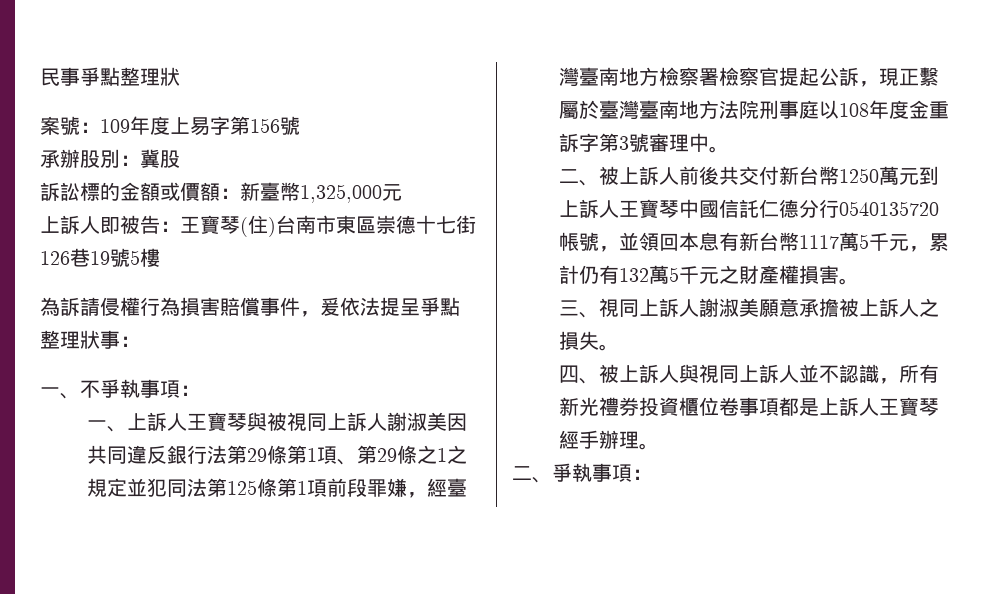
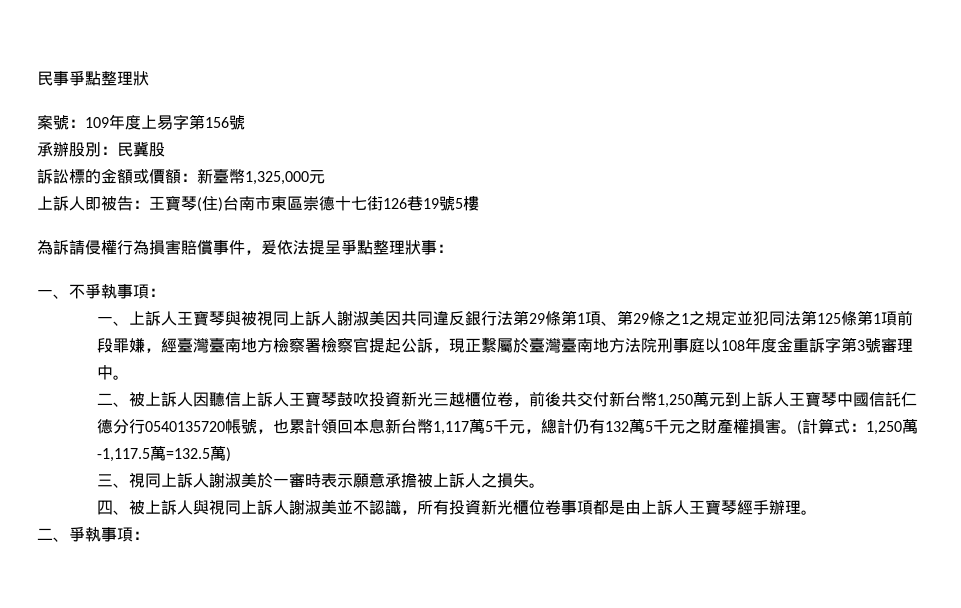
(140, 160) none -> [117,142,133,157] 民
(680, 176) none -> [193,391,530,407] 因聽信上訴人王寶琴鼓吹投資新光三越櫃位卷，
[839,168,880,183] 1250 -> [657,394,694,408] 1,250
[619,232,640,251] 並 -> [273,419,322,434] 也累計
[719,232,840,251] 有新台幣1117 -> [385,418,470,435] 新台幣1,117
[929,233,950,251] 累 -> [541,418,558,434] 總
(860, 281) none -> [797,418,919,435] [97,446,232,462] (計算式：1,250萬-1,117.5萬=132.5萬)
(760, 307) none -> [257,472,354,488] 於一審時表示
(800, 374) none -> [289,500,338,515] 謝淑美
[559,397,680,416] 新光禮券投資 -> [449,499,514,515] 投資新光
(820, 407) none -> [625,500,642,515] 由

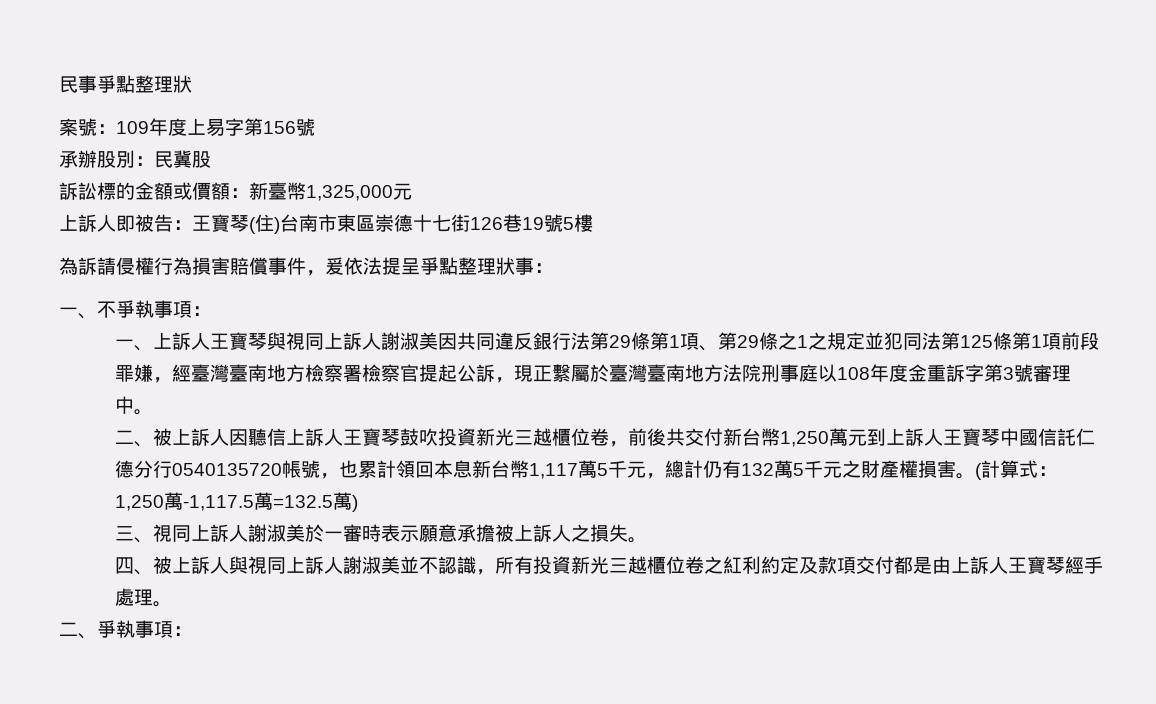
[241,311,258,326] 被 -> (287, 341) none
[513,500,594,515] 櫃位卷事項 -> [609,556,895,574] 三越櫃位卷之紅利約定及款項交付
[769,500,786,515] 辦 -> [115,588,135,606] 處

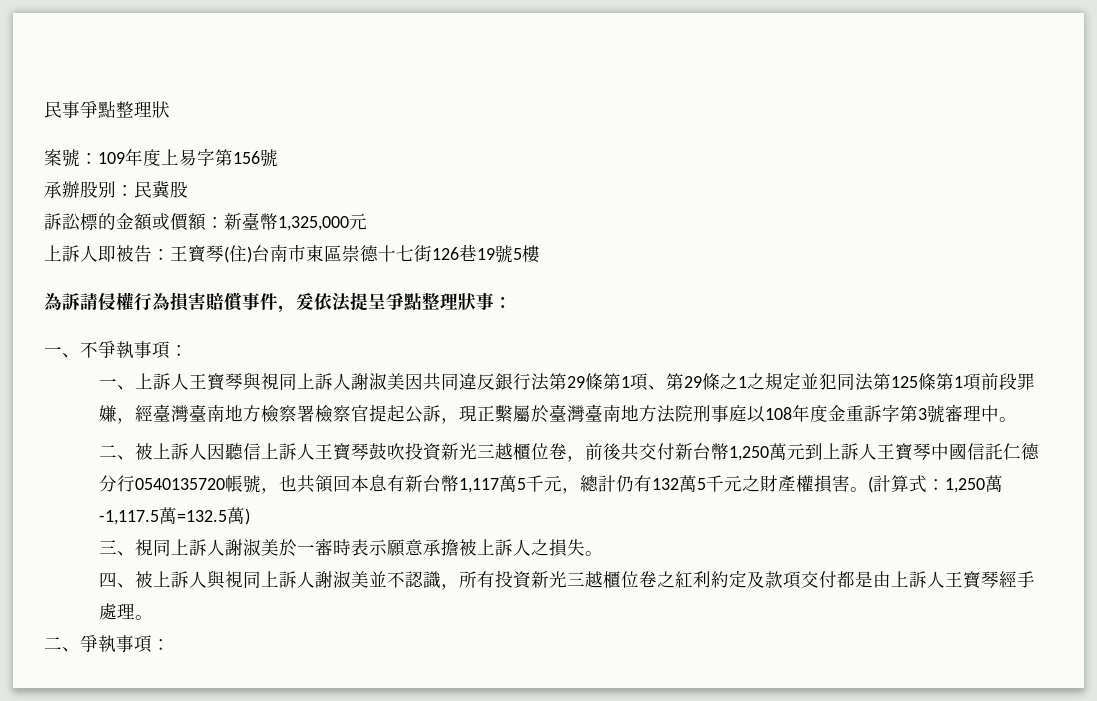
[358,460,397,478] 累計 -> [297,475,316,493] 共
(473, 469) none -> [387,475,406,492] 有

